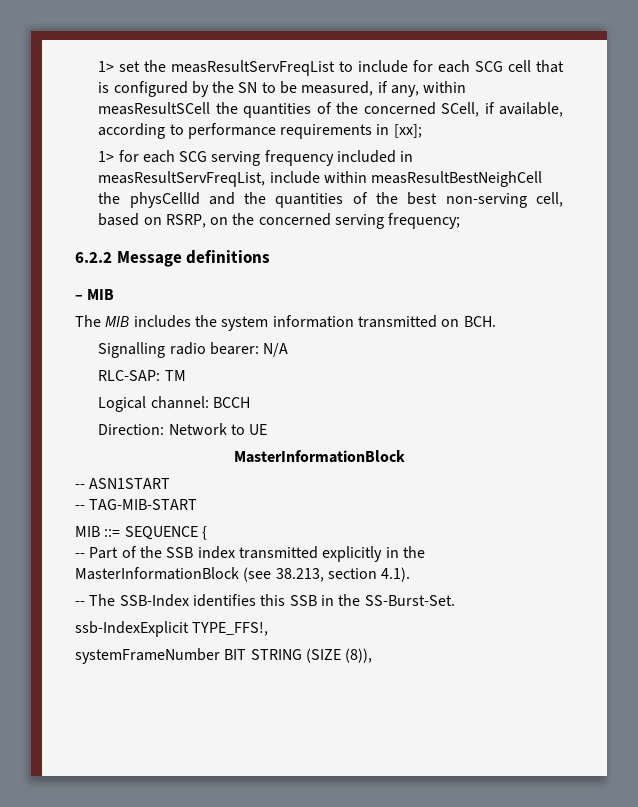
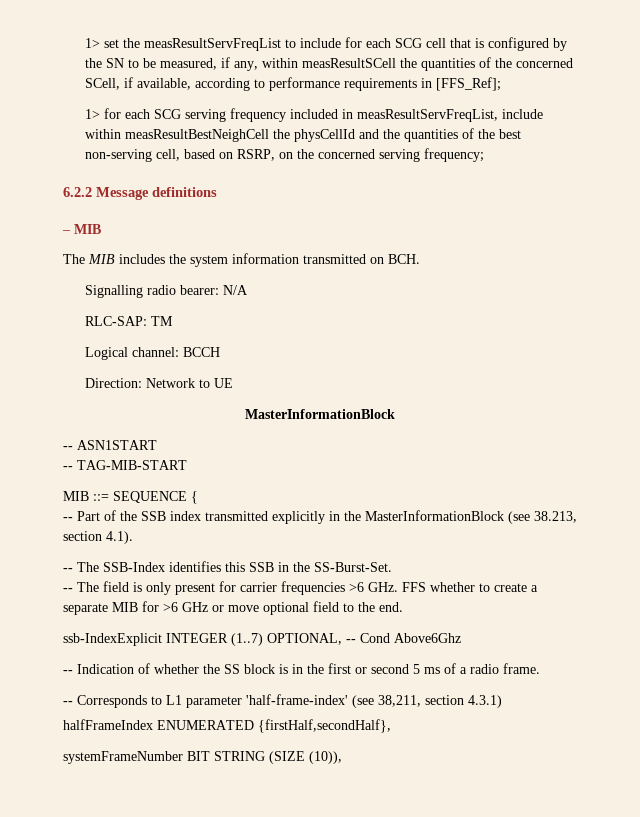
[393,124,422,138] [xx]; -> [436,77,502,91] [FFS_Ref];
[75,621,269,637] ssb-IndexExplicit TYPE_FFS!, -> [63,581,538,595] [63,601,403,615] [63,633,461,646] [63,663,540,674] [63,694,502,708] [63,719,391,733] -- The field is only present for carrier frequencies >6 GHz. FFS whether to create a separate MIB for >6 GHz or move optional field to the end. // ssb-IndexExplicit INTEGER (1..7) OPTIONAL, -- Cond Above6Ghz // -- Indication of whether the SS block is in the first or second 5 ms of a radio frame. // -- Corresponds to L1 parameter 'half-frame-index' (see 38,211, section 4.3.1) // halfFrameIndex ENUMERATED {firstHalf,secondHalf},
[345,648,373,663] (8)), -> [309,751,342,764] (10)),

